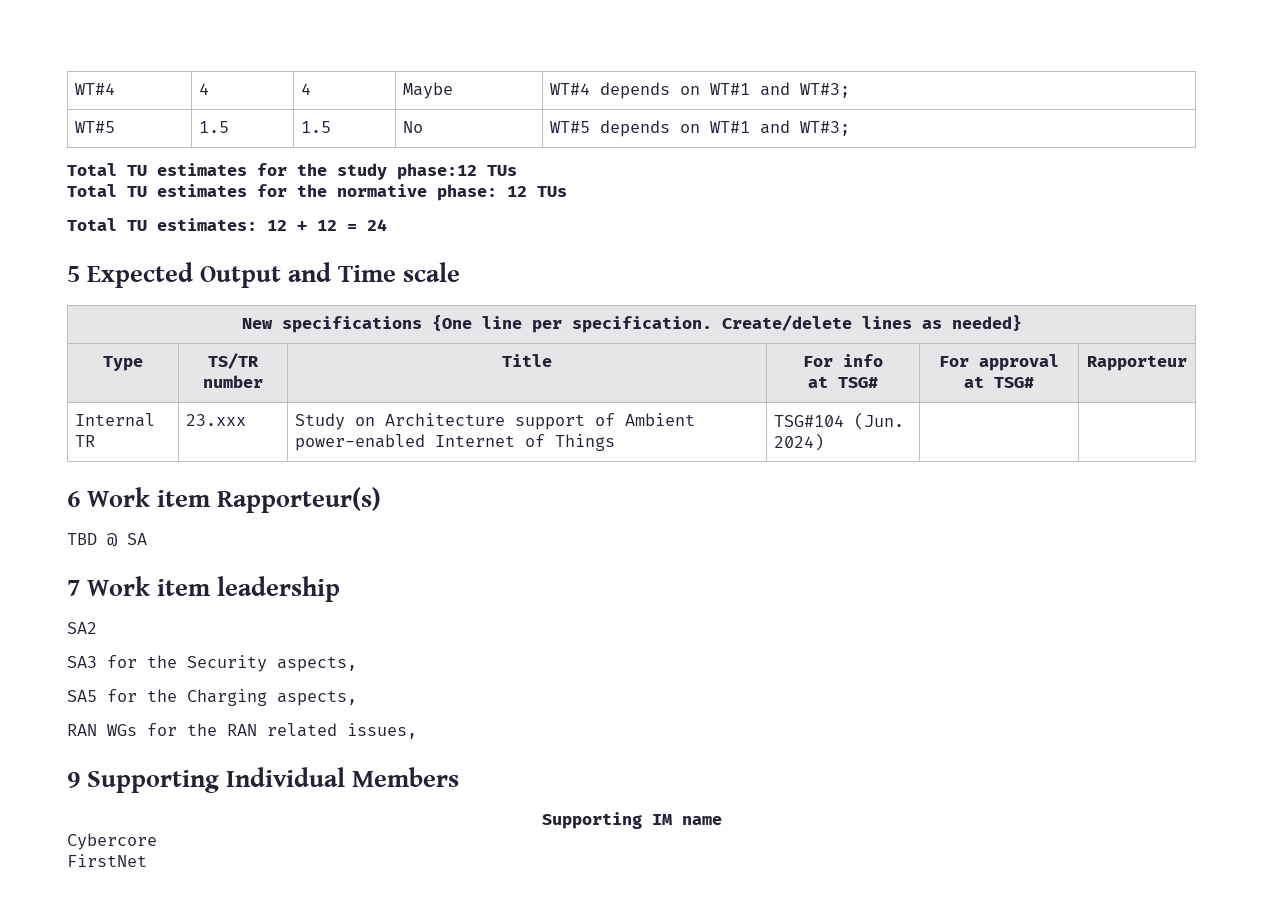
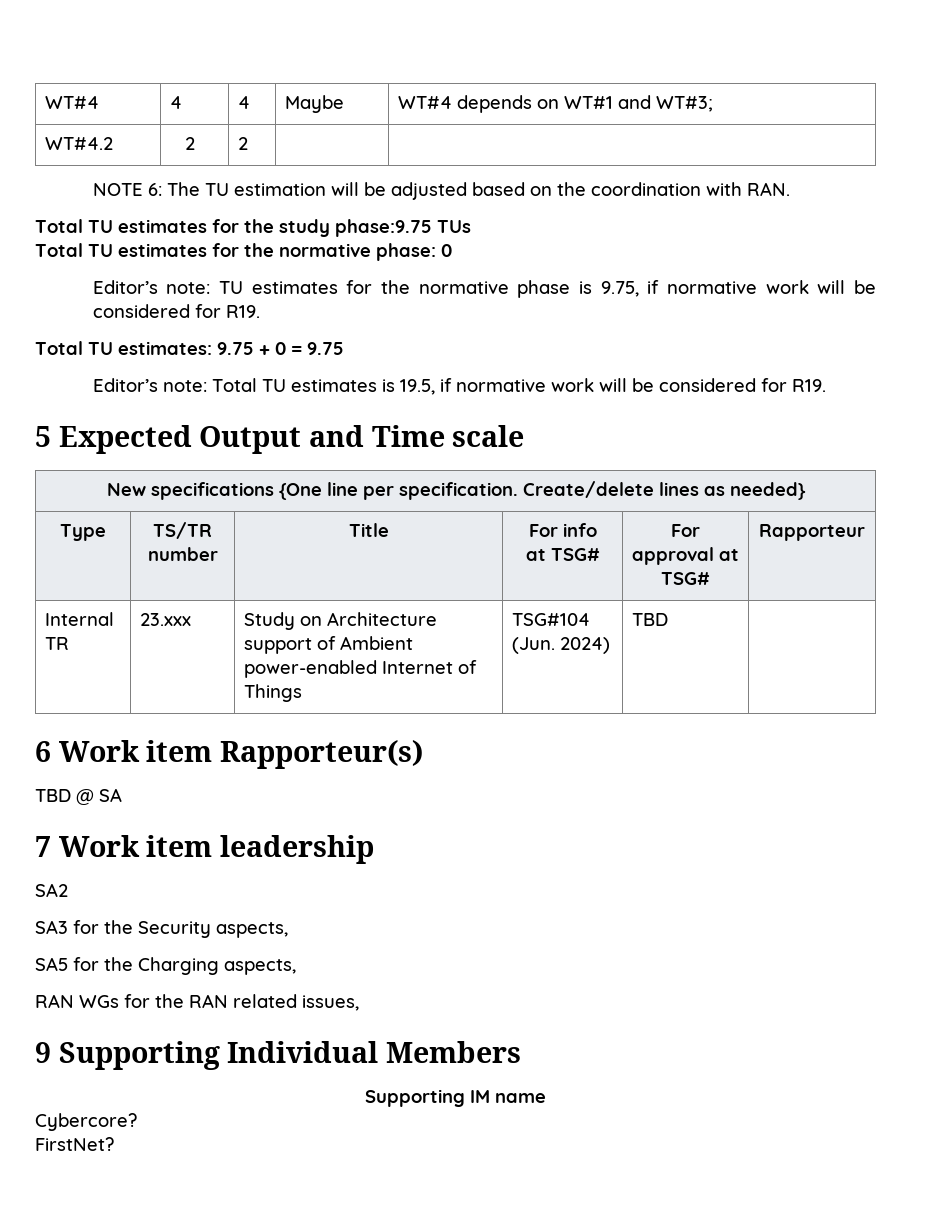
[74,121,115,133] [198,121,229,133] [300,121,331,133] [402,121,423,133] [549,120,850,137] WT#5 | 1.5 | 1.5 | No | WT#5 depends on WT#1 and WT#3; -> [44,137,113,150] [184,137,195,150] [237,137,248,150] [92,182,790,200] WT#4.2 | 2 | 2 | | // NOTE 6: The TU estimation will be adjusted based on the coordination with RAN.
[397,163,477,180] phase:12 -> [335,219,432,237] phase:9.75
[507,186,567,197] [67,218,387,231] 12 TUs // Total TU estimates: 12 + 12 = 24 -> [441,244,452,257] [92,280,877,298] [92,304,260,318] [35,341,344,355] [92,378,826,395] 0 // Editor’s note: TU estimates for the normative phase is 9.75, if normative work will be considered for R19. // Total TU estimates: 9.75 + 0 = 9.75 // Editor’s note: Total TU estimates is 19.5, if normative work will be considered for R19.
(824, 442) none -> [631,613,668,626] TBD
[67,833,157,850] [67,854,147,867] Cybercore // FirstNet -> [35,1113,137,1131] [35,1137,114,1151] Cybercore? // FirstNet?

